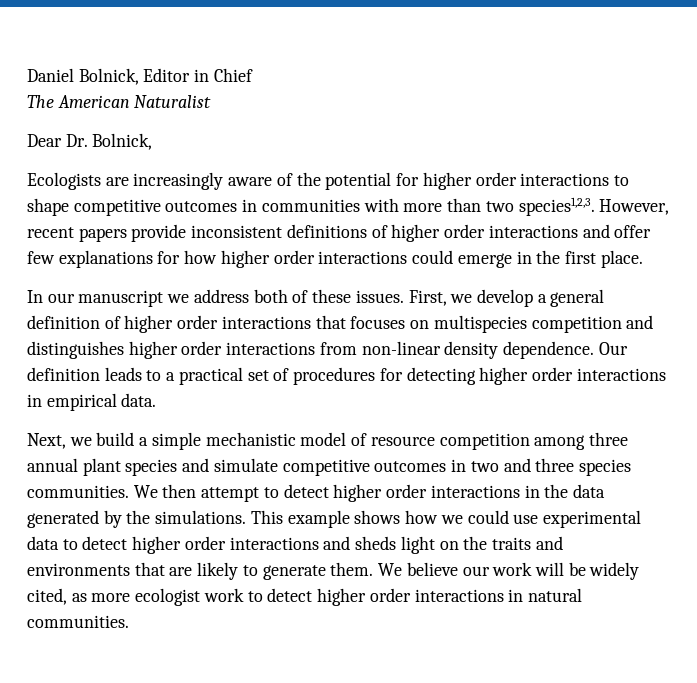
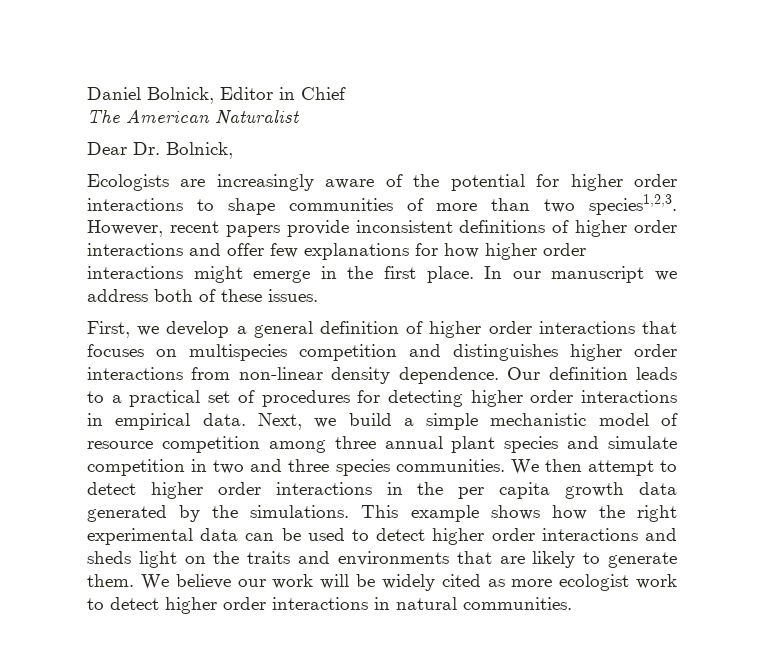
[73,198,399,216] competitive outcomes in communities with -> [288,198,424,211] communities of
[412,250,454,264] could -> [193,266,243,283] might
(643, 259) // -> (474, 274) none
(404, 296) none -> (318, 295) //
(157, 400) // -> (246, 419) none
[282,459,447,476] competitive outcomes -> [87,459,185,476] competition
(569, 491) none -> [458,482,625,499] per capita growth
[440,510,641,528] [27,536,59,550] we could use experimental data -> [598,505,677,522] [87,528,345,545] the right experimental data can be used
[27,588,67,605] cited, -> [441,574,481,587] cited

